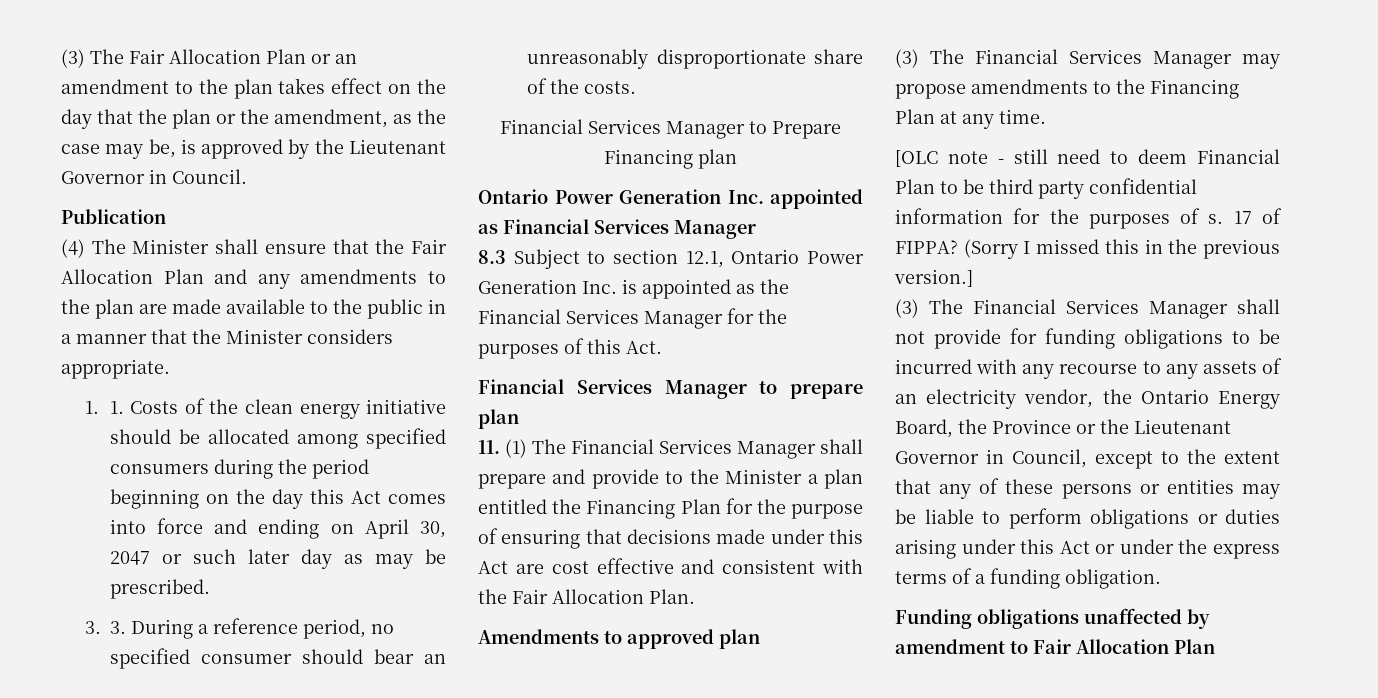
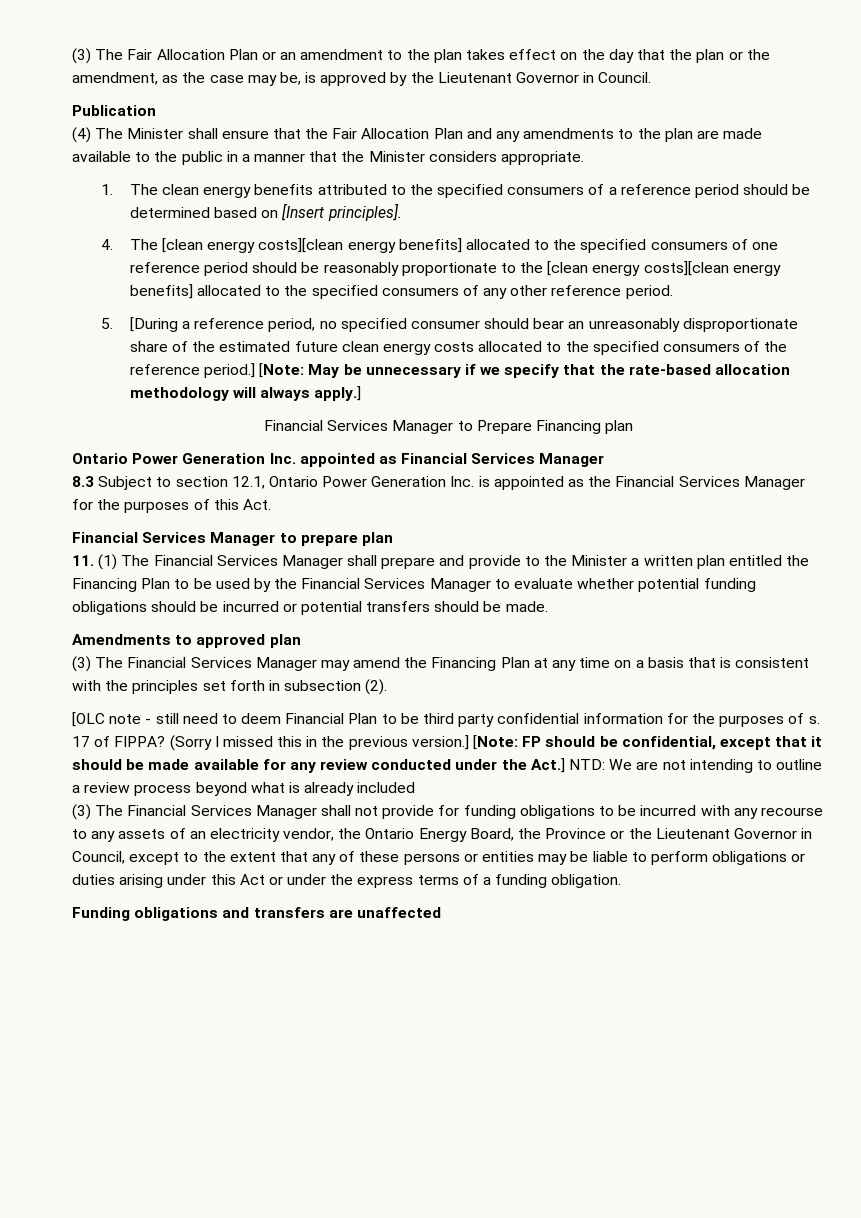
[109,398,446,419] [109,428,446,449] [109,459,369,479] [109,489,446,509] [109,518,446,539] [109,549,446,569] [109,579,210,599] [85,619,194,639] 1. Costs of the clean energy initiative should be allocated among specified consumers during the period beginning on the day this Act comes into force and ending on April 30, 2047 or such later day as may be prescribed. // 3. 3. During -> [129,184,811,198] [129,203,402,221] [100,238,779,253] [129,261,781,276] [129,284,673,299] [100,317,178,332] The clean energy benefits attributed to the specified consumers of a reference period should be determined based on [Insert principles]. // 4. The [clean energy costs][clean energy benefits] allocated to the specified consumers of one reference period should be reasonably proportionate to the [clean energy costs][clean energy benefits] allocated to the specified consumers of any other reference period. // 5. [During
[584,81,637,94] costs. -> [219,341,788,355] [129,363,791,378] [129,386,362,401] estimated future clean energy costs allocated to the specified consumers of the reference period.] [Note: May be unnecessary if we specify that the rate-based allocation methodology will always apply.]
(818, 479) none -> [643,555,693,566] written
[725,498,863,519] [478,528,863,549] [478,558,863,574] [478,589,695,604] for the purpose of ensuring that decisions made under this Act are cost effective and consistent with the Fair Allocation Plan. -> [174,578,756,592] [72,601,548,615] to be used by the Financial Services Manager to evaluate whether potential funding obligations should be incurred or potential transfers should be made.
[895,79,1111,99] propose amendments to -> [353,657,401,668] amend
[999,109,1046,124] time. -> [579,657,810,668] [72,679,388,695] time on a basis that is consistent with the principles set forth in subsection (2).
(973, 278) none -> [473,735,823,750] [72,758,823,773] [72,782,416,796] [Note: FP should be confidential, except that it should be made available for any review conducted under the Act.] NTD: We are not intending to outline a review process beyond what is already included
[1084,608,1210,629] [895,639,1215,654] unaffected by amendment to Fair Allocation Plan -> [222,907,441,918] and transfers are unaffected

